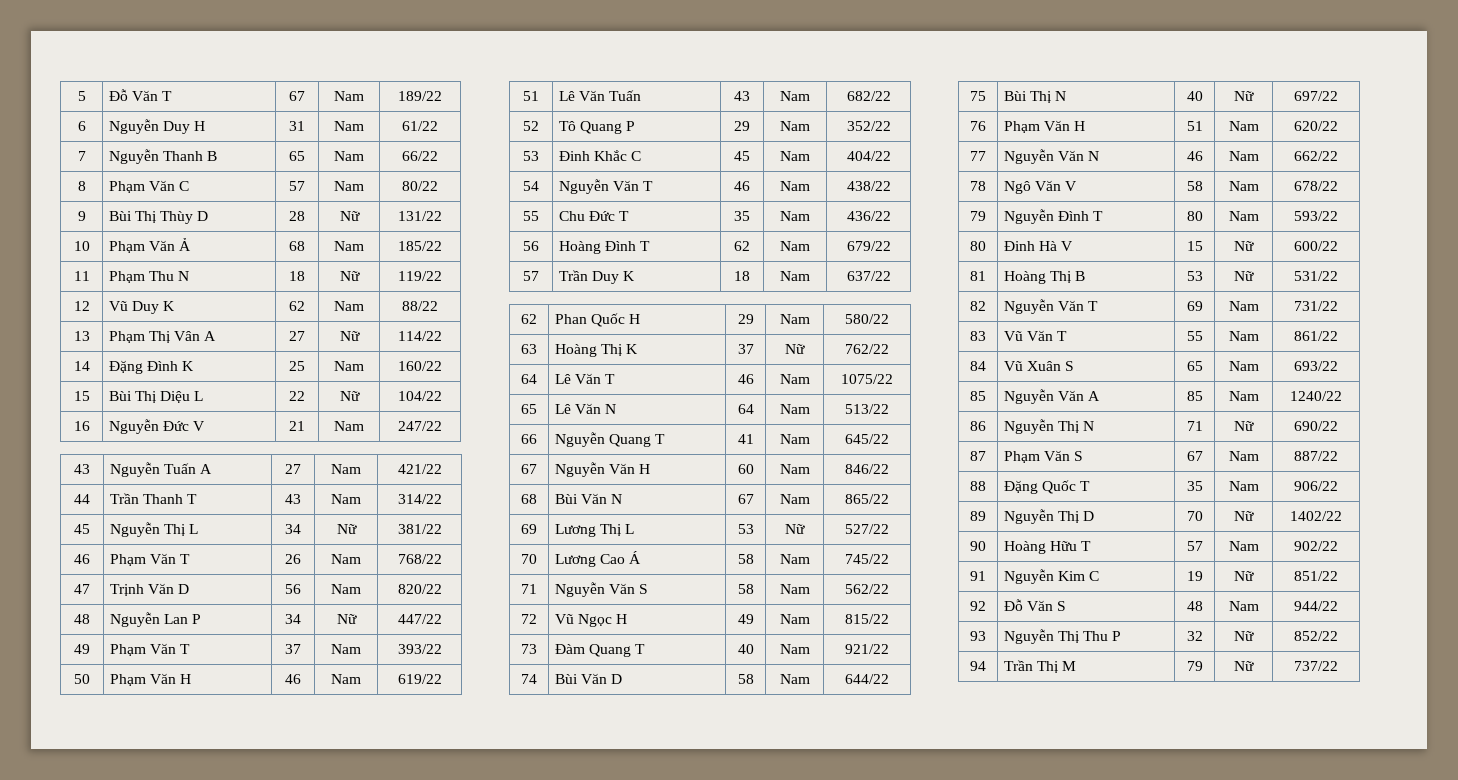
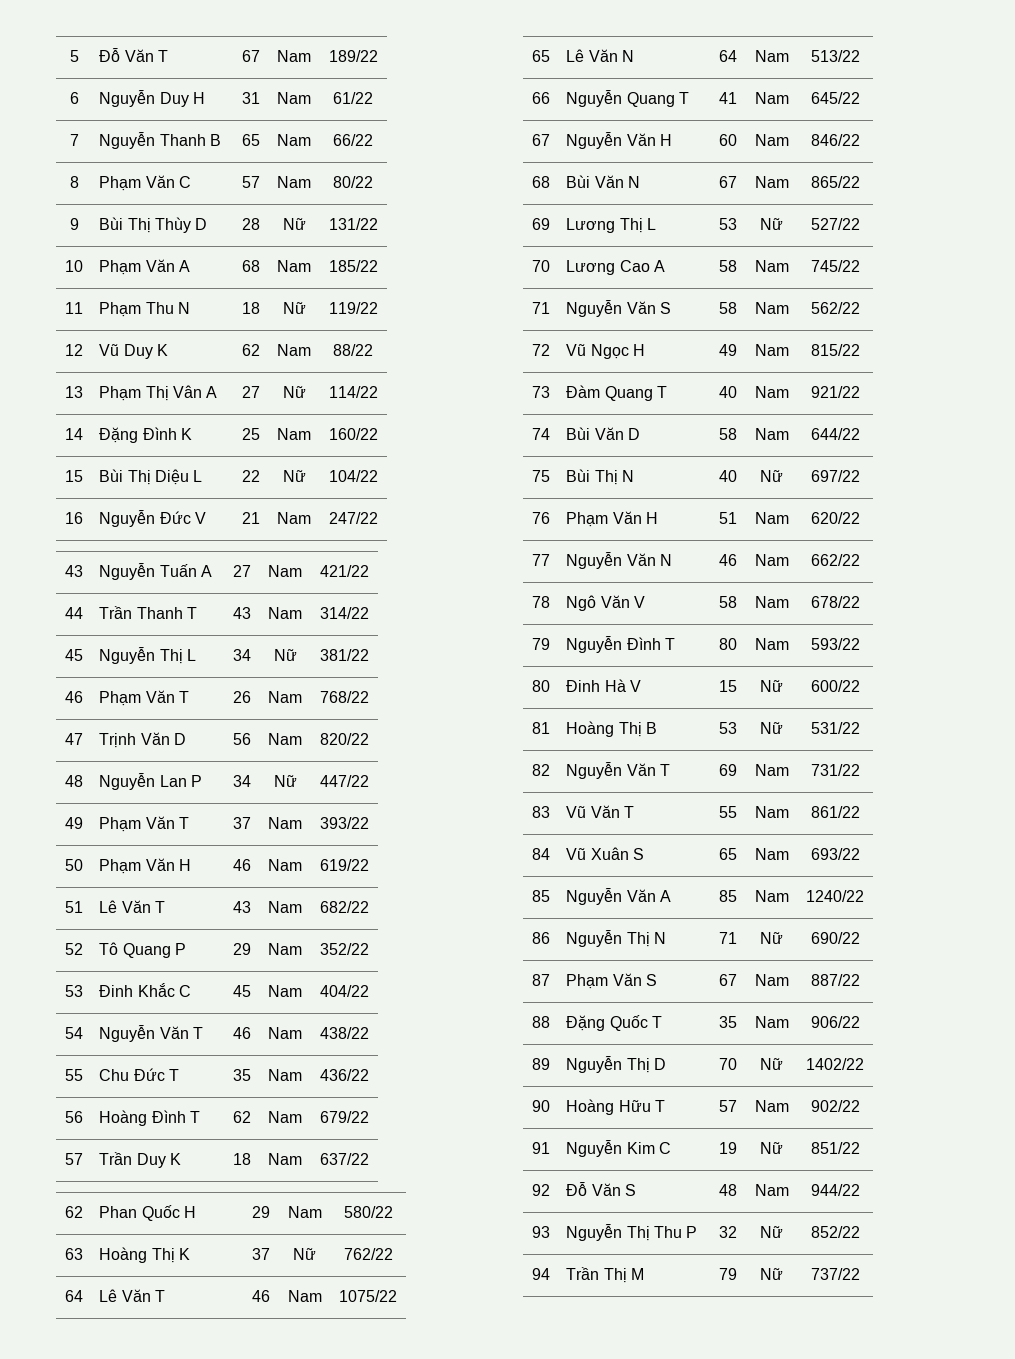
[179,238,192,251] Ả -> [178,260,190,272] A
[609,90,642,101] Tuấn -> [154,901,165,913] T
[629,551,642,564] Á -> [653,260,665,272] A

